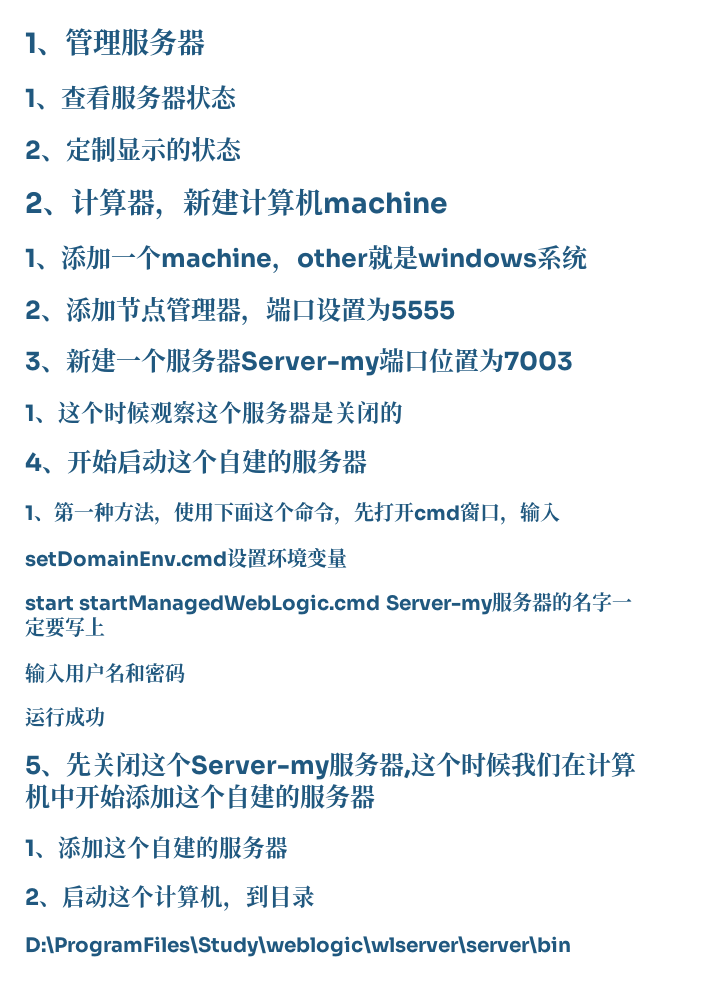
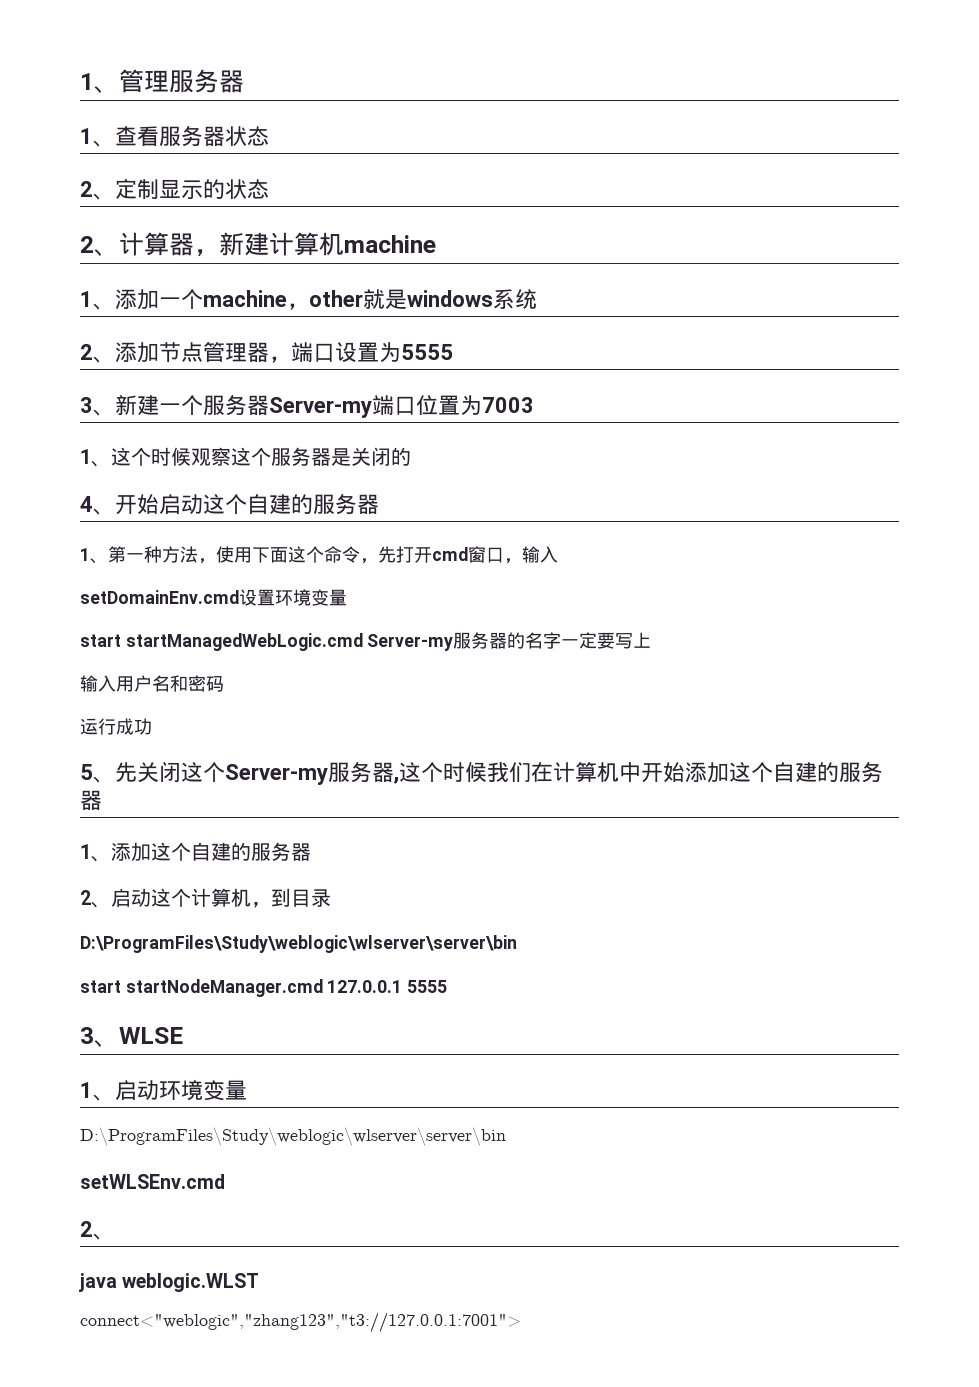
(571, 946) none -> [80,979,448,997] [80,1027,183,1047] [80,1080,247,1101] [80,1127,506,1146] [80,1174,225,1189] [80,1221,115,1240] [79,1273,260,1292] [80,1312,521,1333] // start startNodeManager.cmd 127.0.0.1 5555 // 3、WLSE // 1、启动环境变量 // D:\ProgramFiles\Study\weblogic\wlserver\server\bin // setWLSEnv.cmd // 2、 // java weblogic.WLST // connect<"weblogic","zhang123","t3://127.0.0.1:7001">

